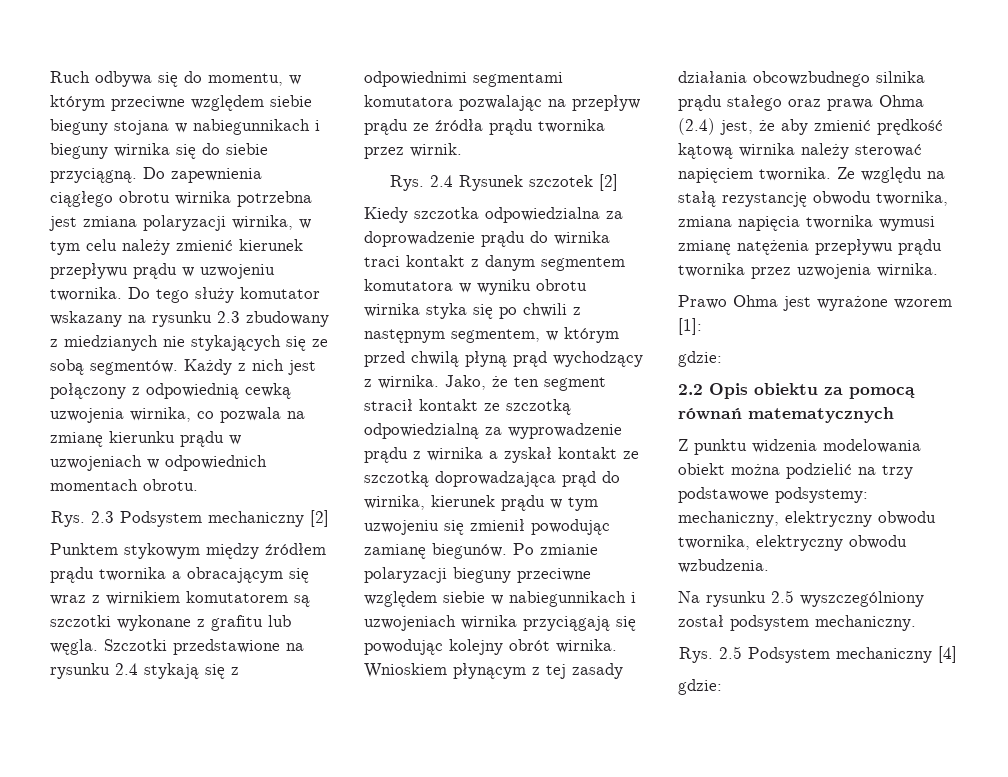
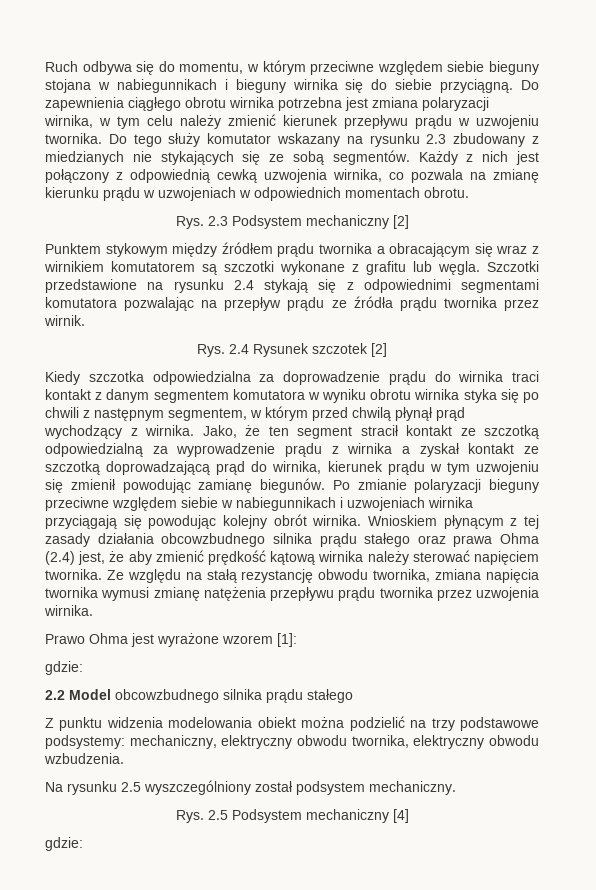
[465,351,507,367] płyną -> [395,407,433,421] płynął
[435,471,556,487] doprowadzająca -> [106,461,211,475] doprowadzającą
[709,383,915,399] [678,407,894,423] Opis obiektu za pomocą równań matematycznych -> [69,689,353,703] Model obcowzbudnego silnika prądu stałego

